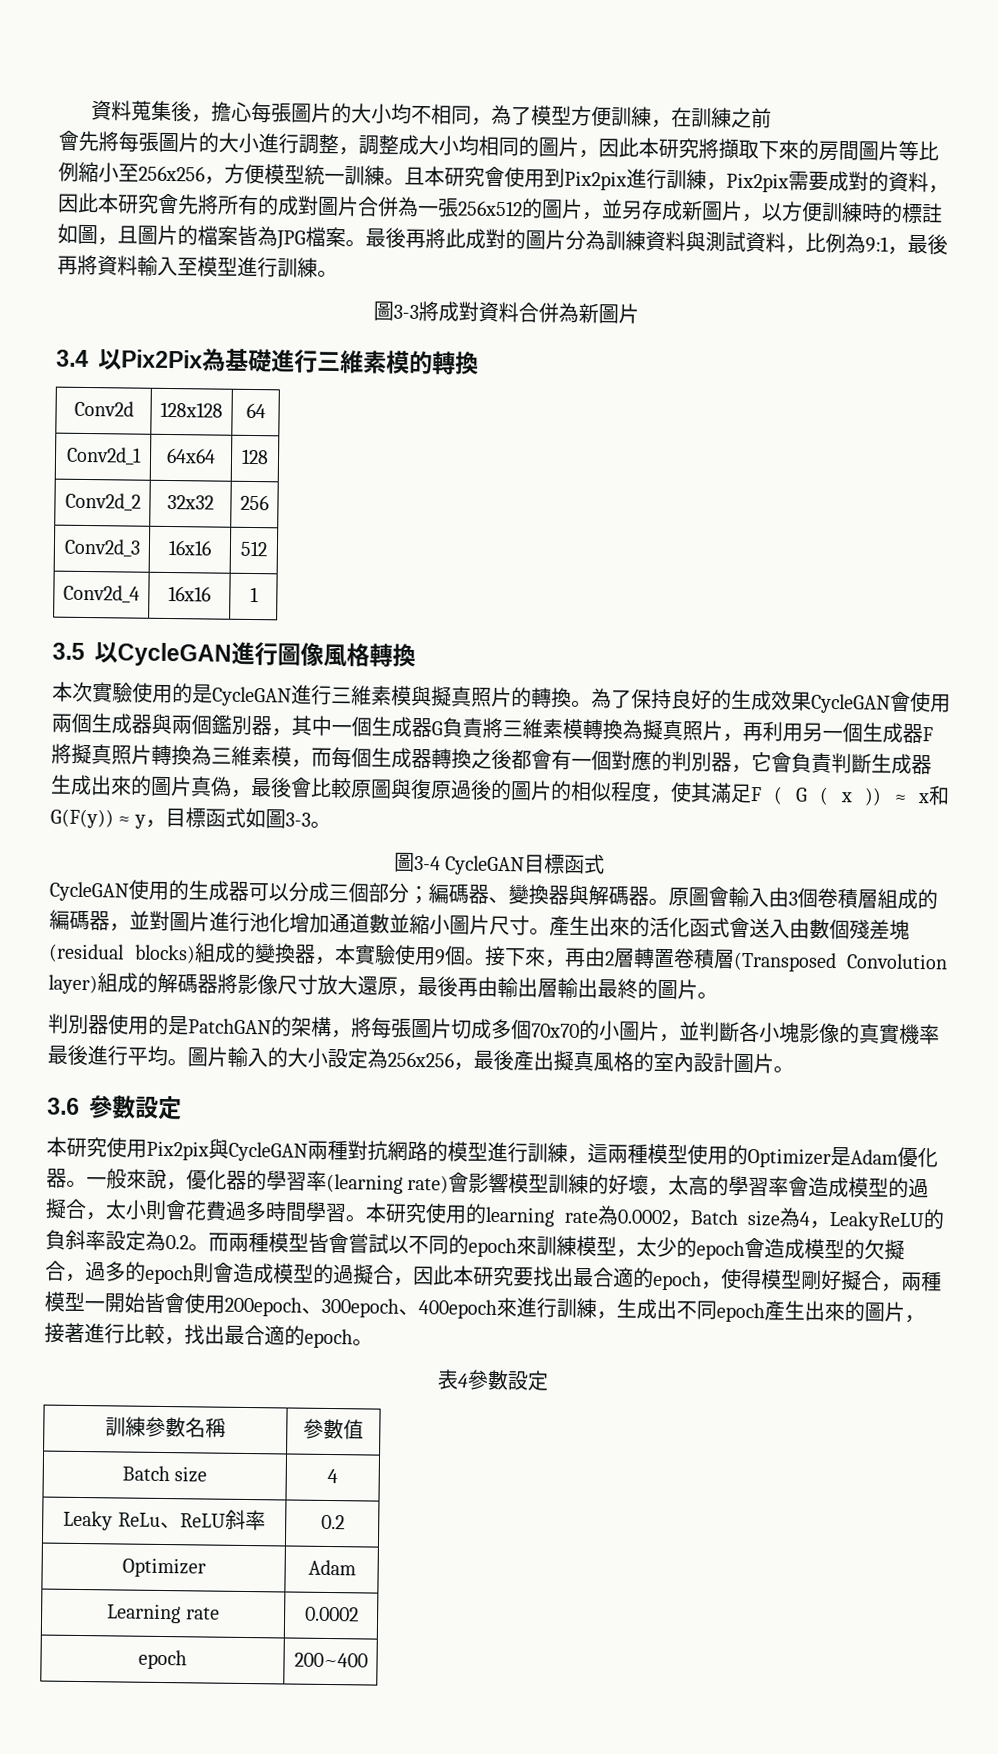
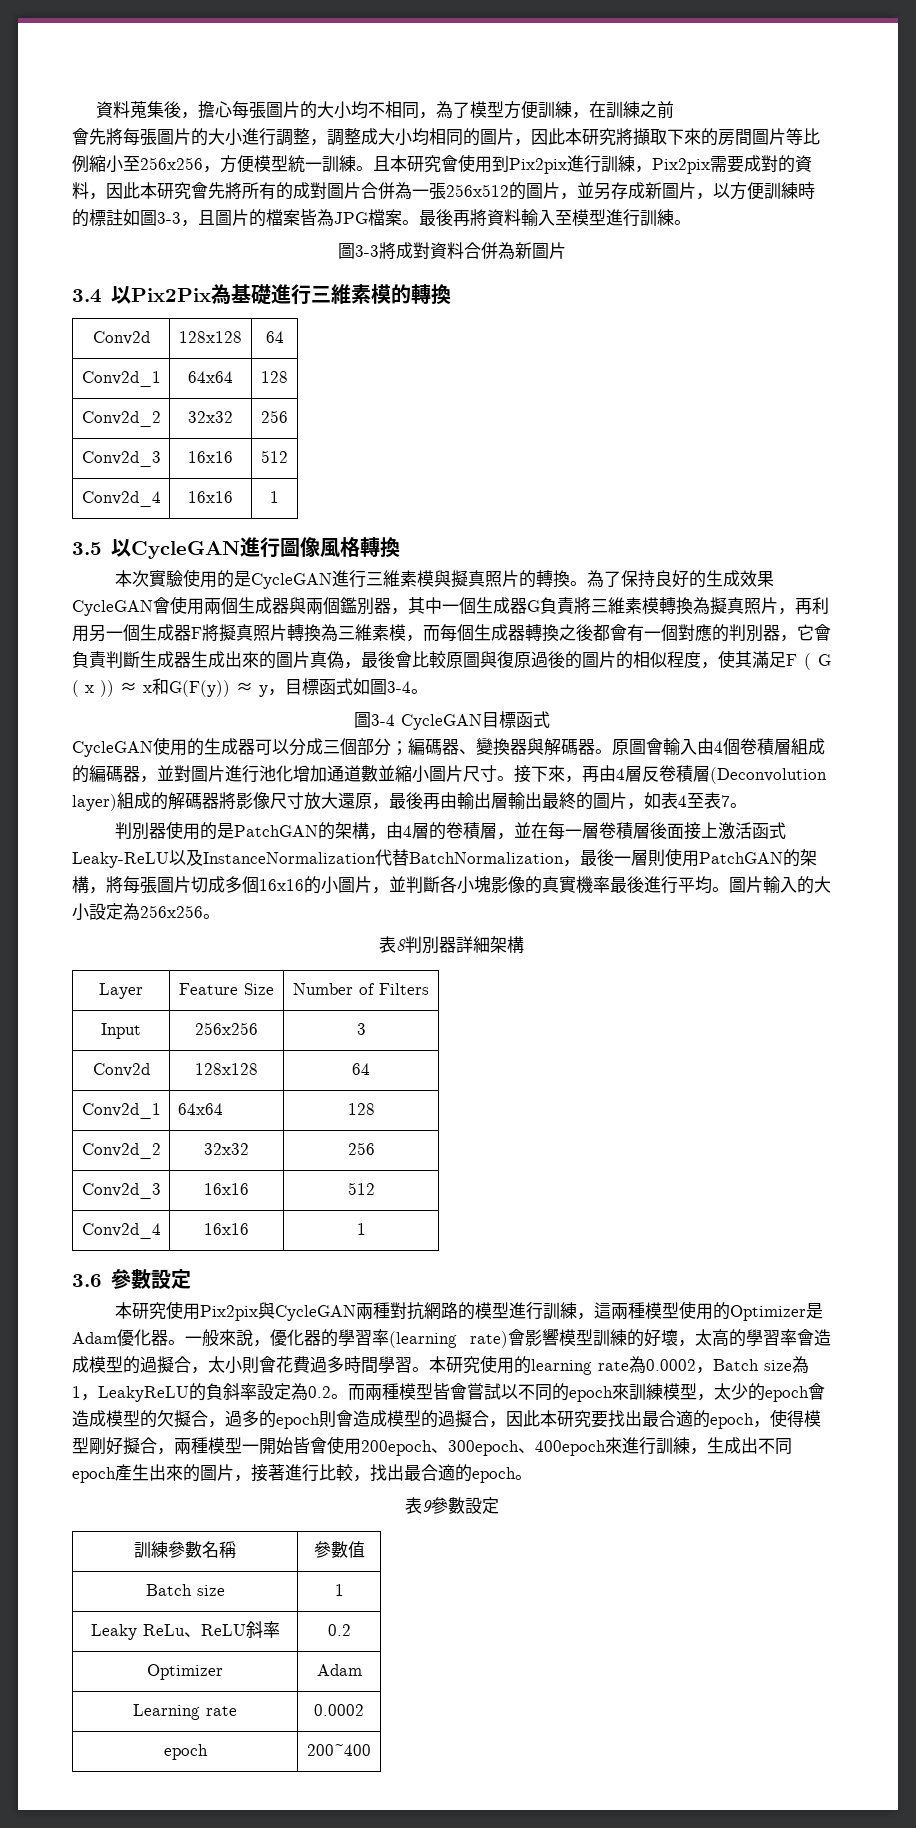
(98, 234) none -> [157,212,181,224] 3-3
[445,228,948,255] [57,254,98,276] 此成對的圖片分為訓練資料與測試資料，比例為9:1，最後再將 -> (487, 217) none
[284,812,311,827] 3-3 -> [387,681,411,693] 3-4
[788,891,798,906] 3 -> [714,741,723,753] 4
[549,915,910,940] [48,942,948,973] 產生出來的活化函式會送入由數個殘差塊(residual blocks)組成的變換器，本實驗使用9個。接下來，再由2層轉置卷積層(Transposed Convolution -> [514,765,827,784] 接下來，再由4層反卷積層(Deconvolution
(698, 989) none -> [627,792,730,810] ，如表4至表7
(352, 1034) none -> [385,822,786,840] [72,848,817,868] [72,876,106,894] 由4層的卷積層，並在每一層卷積層後面接上激活函式Leaky-ReLU以及InstanceNormalization代替BatchNormalization，最後一層則使用PatchGAN的架構，
[531,1023,580,1038] 70x70 -> [259,879,304,891] 16x16
[453,1049,794,1074] ，最後產出擬真風格的室內設計圖片。 -> [203,914,220,919] [379,936,524,954] [99,983,143,999] [179,983,274,995] [293,983,429,995] [101,1023,141,1039] [195,1022,258,1035] [356,1023,366,1035] [92,1063,150,1077] [195,1063,258,1075] [352,1063,370,1075] [81,1103,161,1119] [177,1103,223,1115] [347,1103,375,1115] [81,1143,161,1159] [204,1143,249,1155] [347,1142,375,1155] [81,1183,161,1199] [204,1183,249,1195] [347,1182,375,1195] [81,1223,161,1239] [204,1223,249,1235] [356,1223,366,1235] 。 // 表8判別器詳細架構 // Layer | Feature Size | Number of Filters // Input | 256x256 | 3 // Conv2d | 128x128 | 64 // Conv2d_1 | 64x64 | 128 // Conv2d_2 | 32x32 | 256 // Conv2d_3 | 16x16 | 512 // Conv2d_4 | 16x16 | 1
[799,1211,810,1226] 4 -> [72,1386,81,1398] 1
[457,1373,469,1388] 4 -> [421,1500,432,1512] 9
[327,1468,338,1484] 4 -> [334,1584,344,1596] 1

